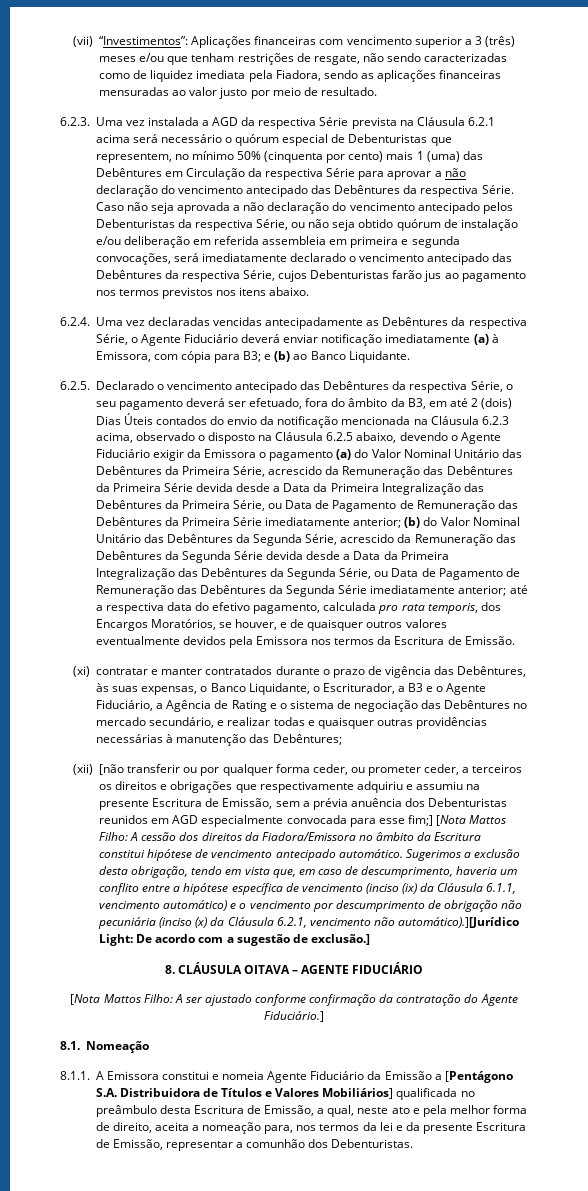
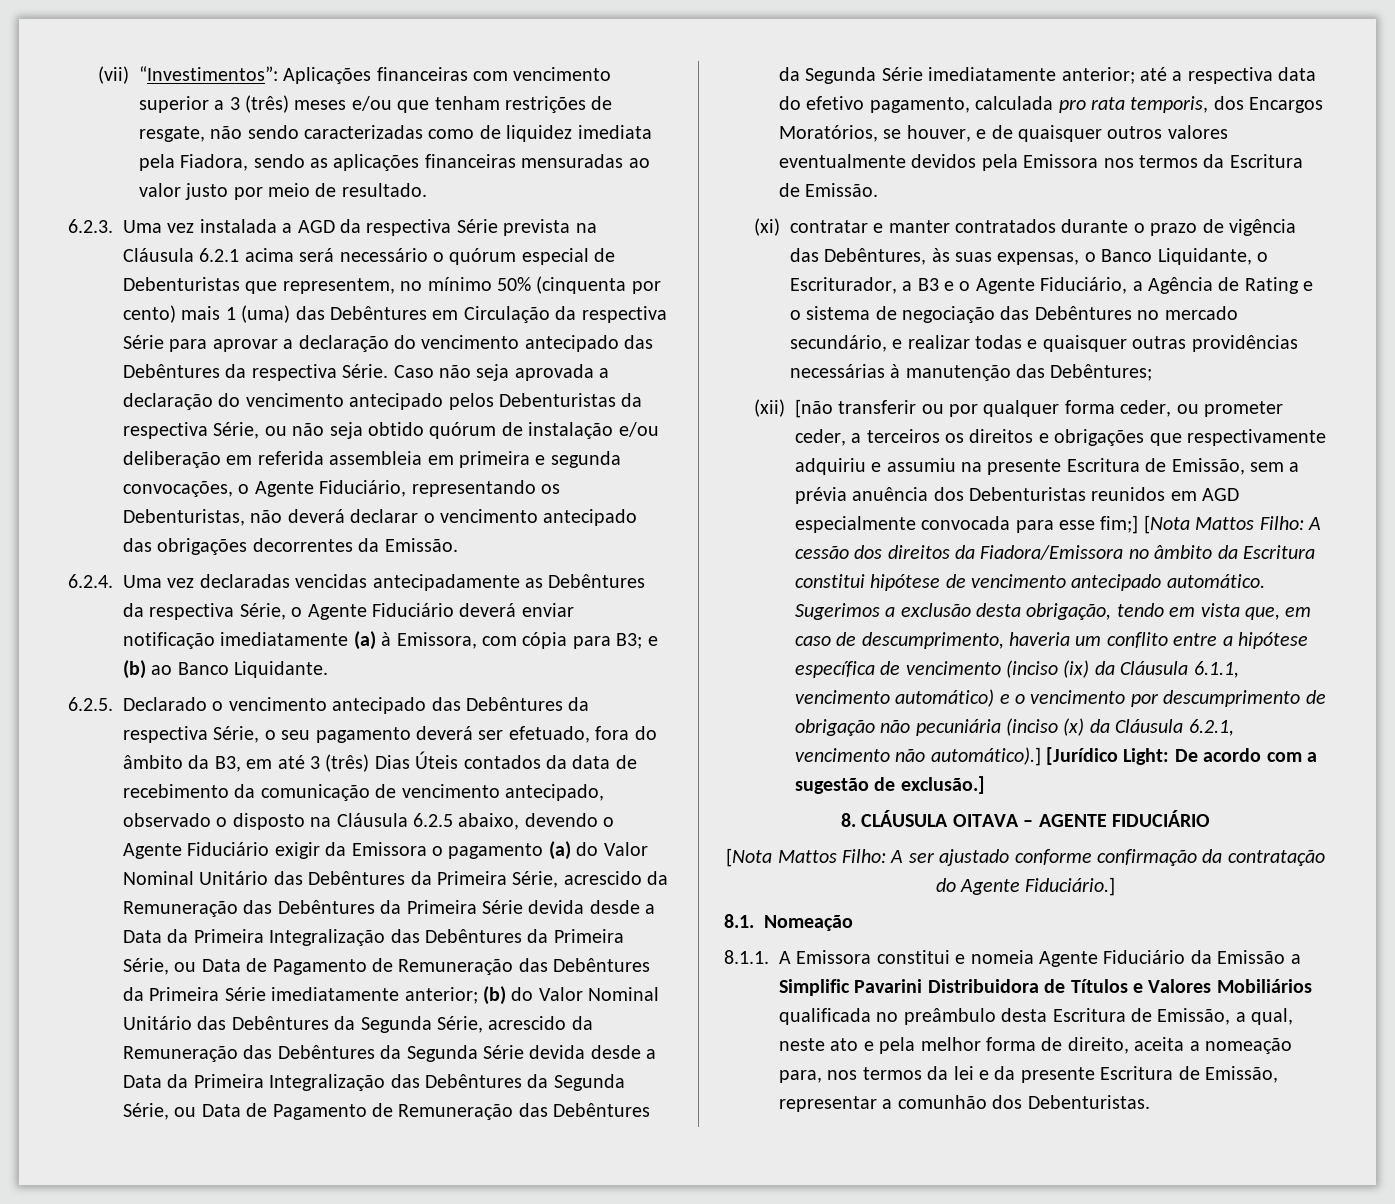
[444,168,466,177] não -> (294, 344) none
[243,202,265,211] não -> (610, 373) none
[173,253,513,265] [95,270,526,282] [95,287,310,299] será imediatamente declarado o vencimento antecipado das Debêntures da respectiva Série, cujos Debenturistas farão jus ao pagamento nos termos previstos nos itens abaixo. -> [238,480,560,497] [123,509,638,526] [123,538,458,555] o Agente Fiduciário, representando os Debenturistas, não deverá declarar o vencimento antecipado das obrigações decorrentes da Emissão.
[471,398,513,409] 2 (dois) -> [310,754,370,772] 3 (três)
[210,416,509,428] [95,432,133,443] do envio da notificação mencionada na Cláusula 6.2.3 acima, -> [546,755,637,769] [123,784,604,801] da data de recebimento da comunicação de vencimento antecipado,
[397,917,519,928] automático).][Jurídico -> [930,747,1118,766] automático).] [Jurídico
[444,1071,513,1083] [95,1088,117,1097] [Pentágono S.A. -> [779,979,923,996] Simplific Pavarini
[322,1088,394,1099] Mobiliários] -> [1216,979,1312,993] Mobiliários

